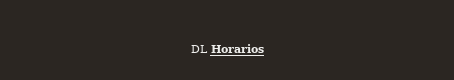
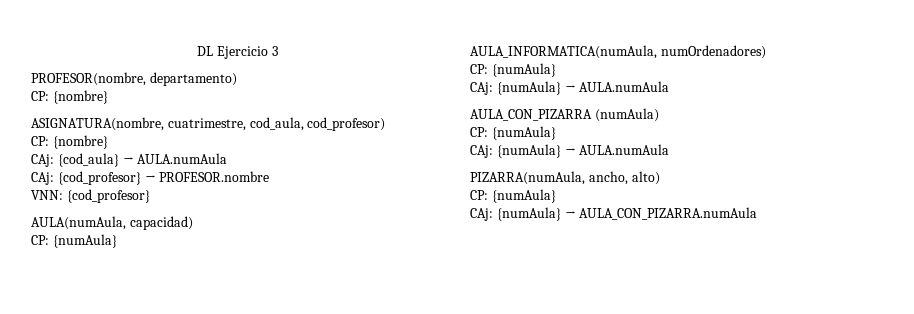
[210,44,264,53] Horarios -> [217,46,278,59] [31,72,237,86] [31,90,108,104] [31,117,386,131] [31,135,108,149] [31,153,228,167] [31,171,270,185] [31,189,150,203] [31,216,193,230] [31,234,117,248] [470,45,766,59] [470,63,556,77] [470,81,670,95] [470,108,659,122] [470,126,556,140] [470,144,670,158] [470,171,660,185] [470,189,556,203] [470,207,758,221] Ejercicio 3 // PROFESOR(nombre, departamento) // CP: {nombre} // ASIGNATURA(nombre, cuatrimestre, cod_aula, cod_profesor) // CP: {nombre} // CAj: {cod_aula} → AULA.numAula // CAj: {cod_profesor} → PROFESOR.nombre // VNN: {cod_profesor} // AULA(numAula, capacidad) // CP: {numAula} // AULA_INFORMATICA(numAula, numOrdenadores) // CP: {numAula} // CAj: {numAula} → AULA.numAula // AULA_CON_PIZARRA (numAula) // CP: {numAula} // CAj: {numAula} → AULA.numAula // PIZARRA(numAula, ancho, alto) // CP: {numAula} // CAj: {numAula} → AULA_CON_PIZARRA.numAula

